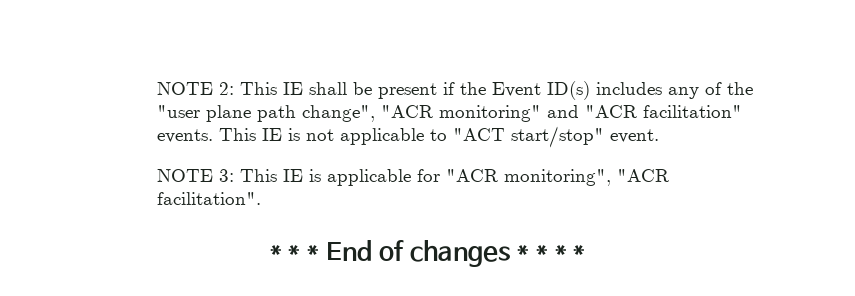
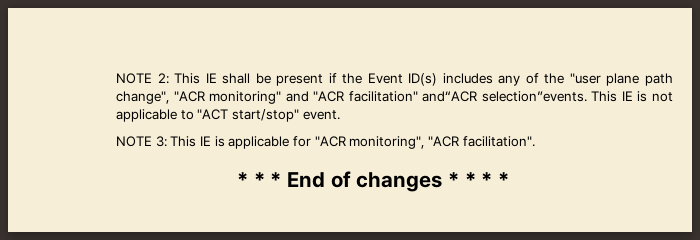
[156,129,213,143] events. -> [422,91,587,102] and“ACR selection”events.

